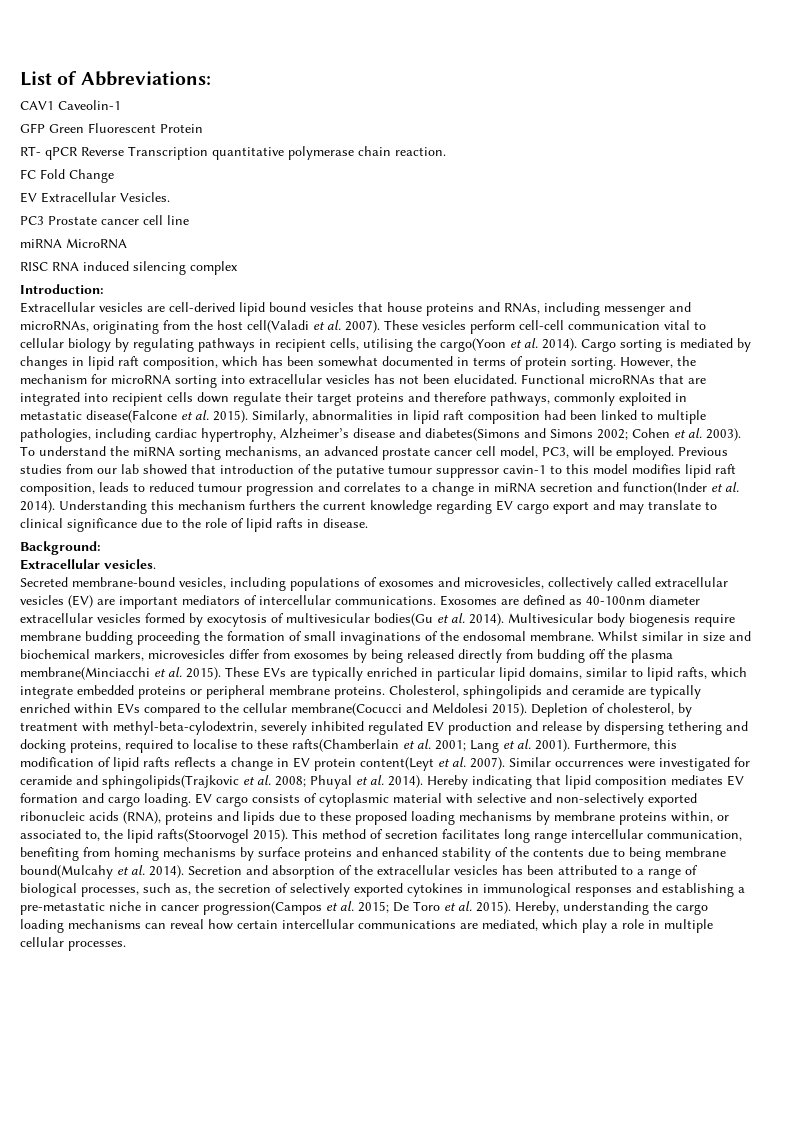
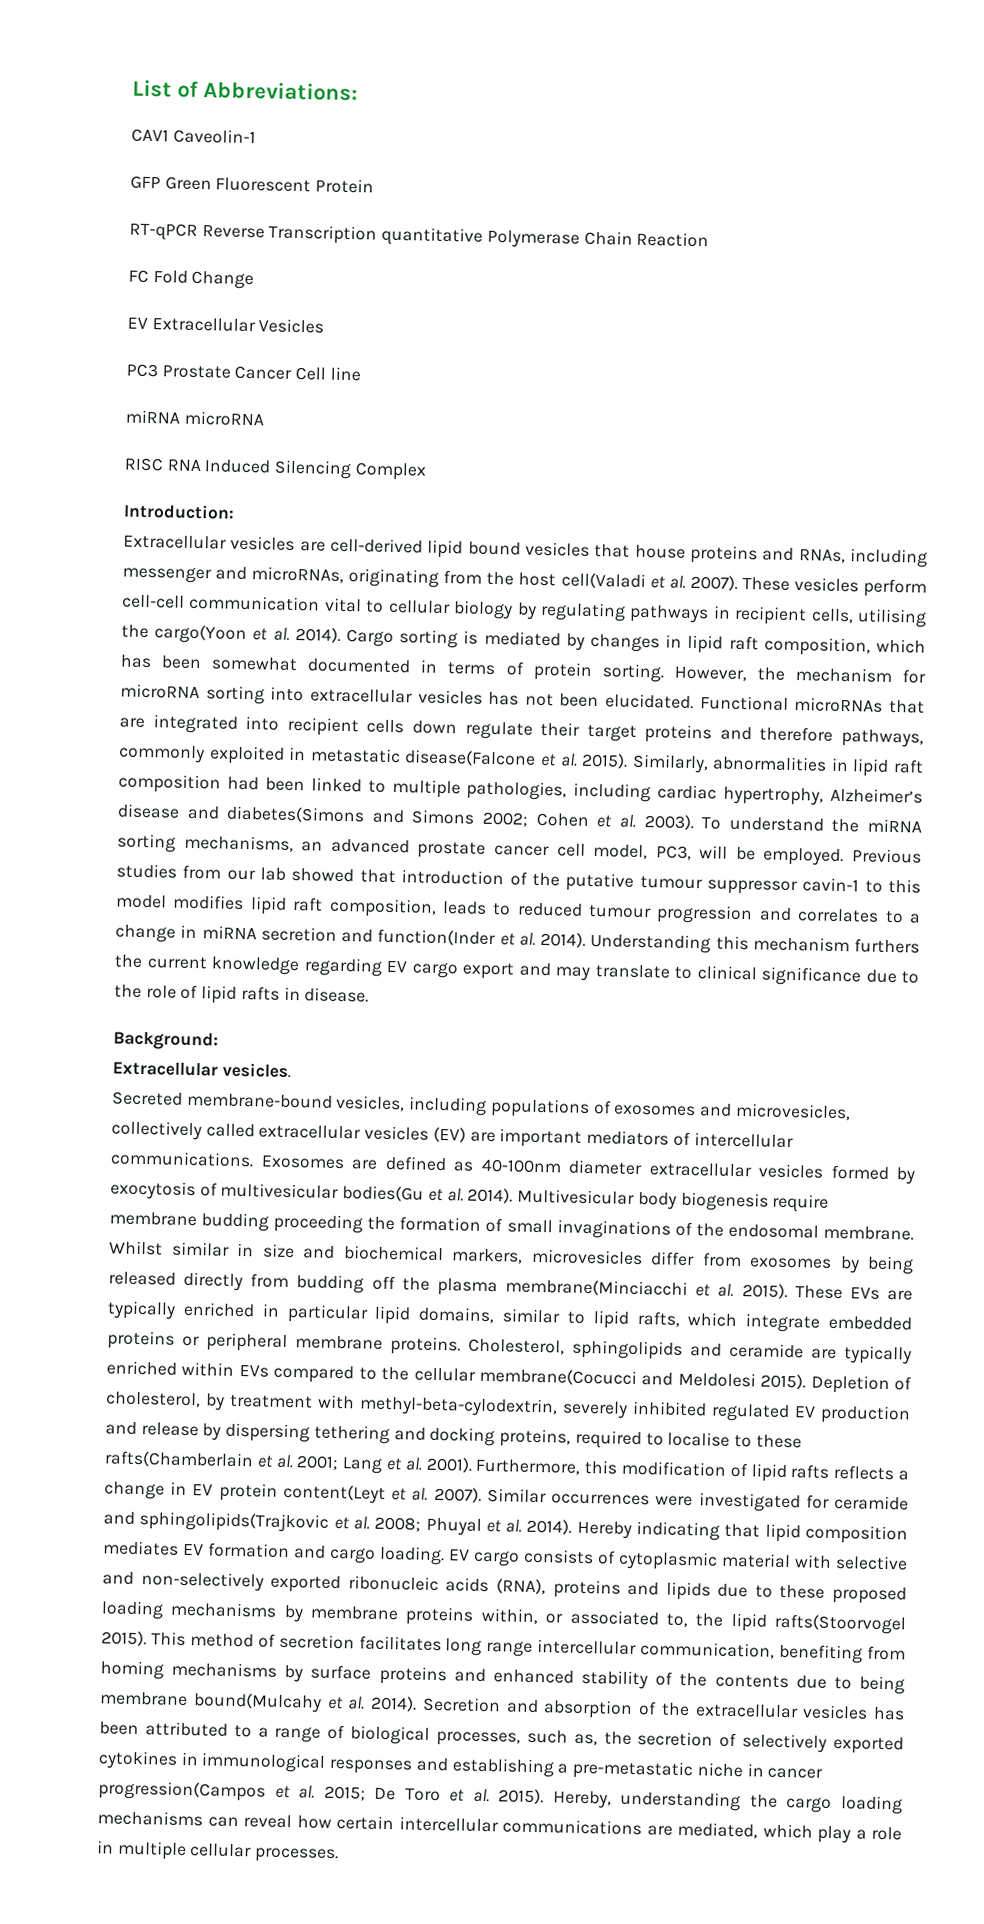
[20,146,78,160] RT- qPCR -> [129,222,198,241] RT-qPCR
[288,146,446,160] polymerase chain reaction. -> [486,229,710,249] Polymerase Chain Reaction
[120,192,170,202] Vesicles. -> [258,318,325,334] Vesicles
[101,215,163,225] cancer cell -> [234,365,327,381] Cancer Cell
[66,238,127,249] MicroRNA -> [183,410,264,427] microRNA
[83,261,238,275] induced silencing complex -> [204,459,426,481] Induced Silencing Complex

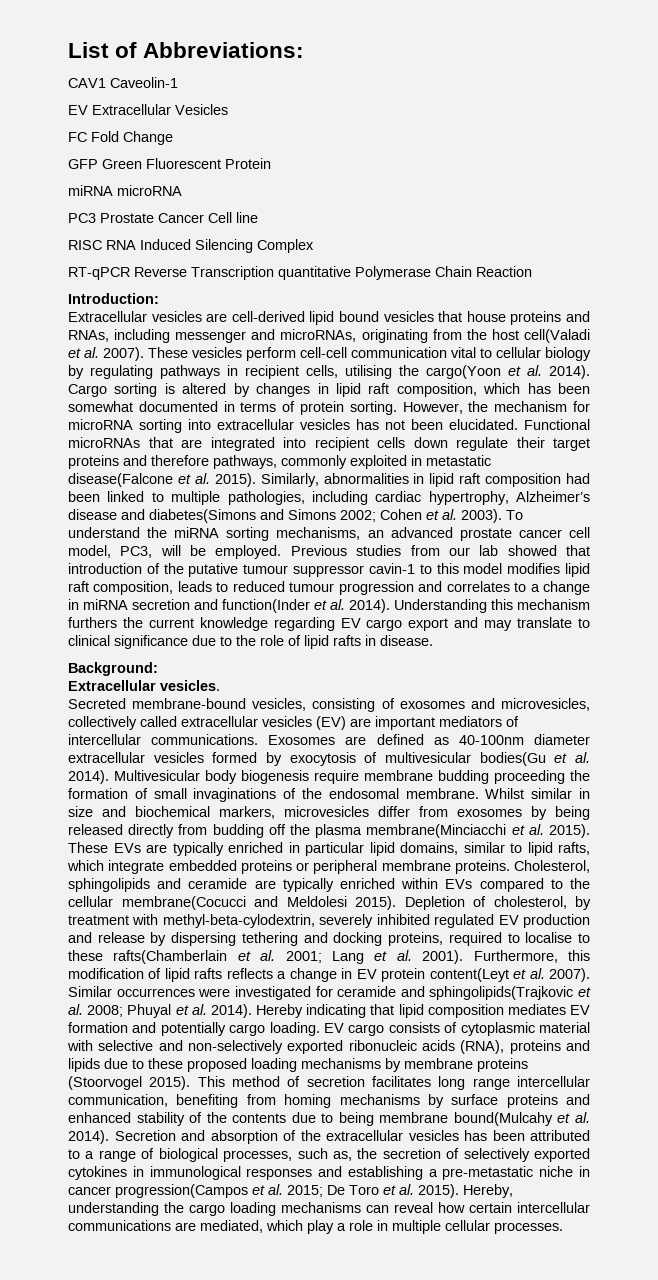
[130,175,375,194] GFP Green Fluorescent Protein -> [68,104,228,115] [68,131,173,145] [68,158,271,169] [68,185,182,196] [68,212,258,223] [68,239,314,253] EV Extracellular Vesicles // FC Fold Change // GFP Green Fluorescent Protein // miRNA microRNA // PC3 Prostate Cancer Cell line // RISC RNA Induced Silencing Complex
[128,269,255,290] [127,317,325,334] [126,363,361,382] [125,409,264,427] [124,457,426,481] // FC Fold Change // EV Extracellular Vesicles // PC3 Prostate Cancer Cell line // miRNA microRNA // RISC RNA Induced Silencing Complex -> (532, 271) none
[483,630,561,647] mediated -> [182,383,227,394] altered
[408,1096,590,1118] including populations -> [312,698,376,712] consisting
(326, 1552) none -> [160,1022,226,1036] potentially
[480,1607,907,1635] within, or associated to, the lipid rafts(Stoorvogel -> [68,1076,142,1090] (Stoorvogel

